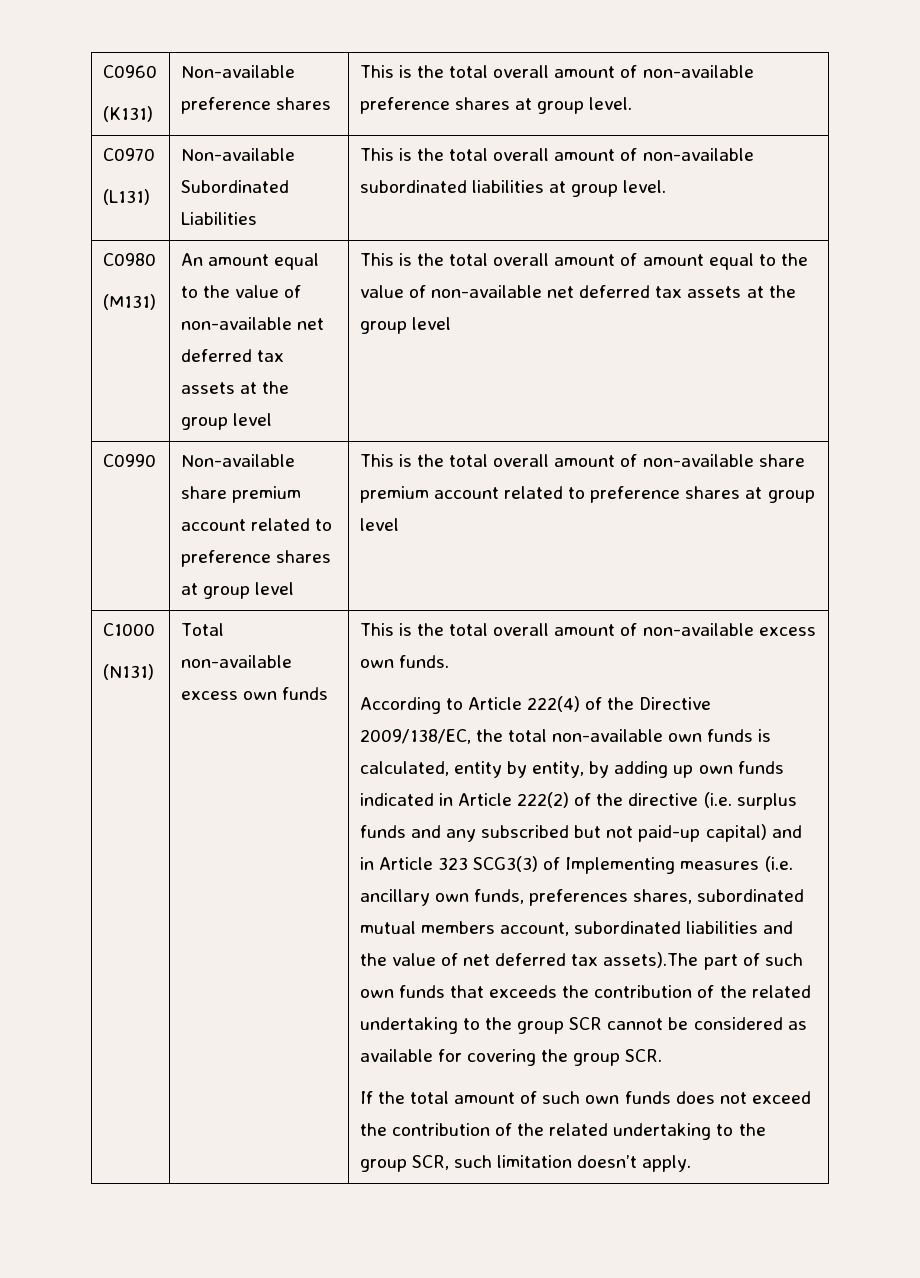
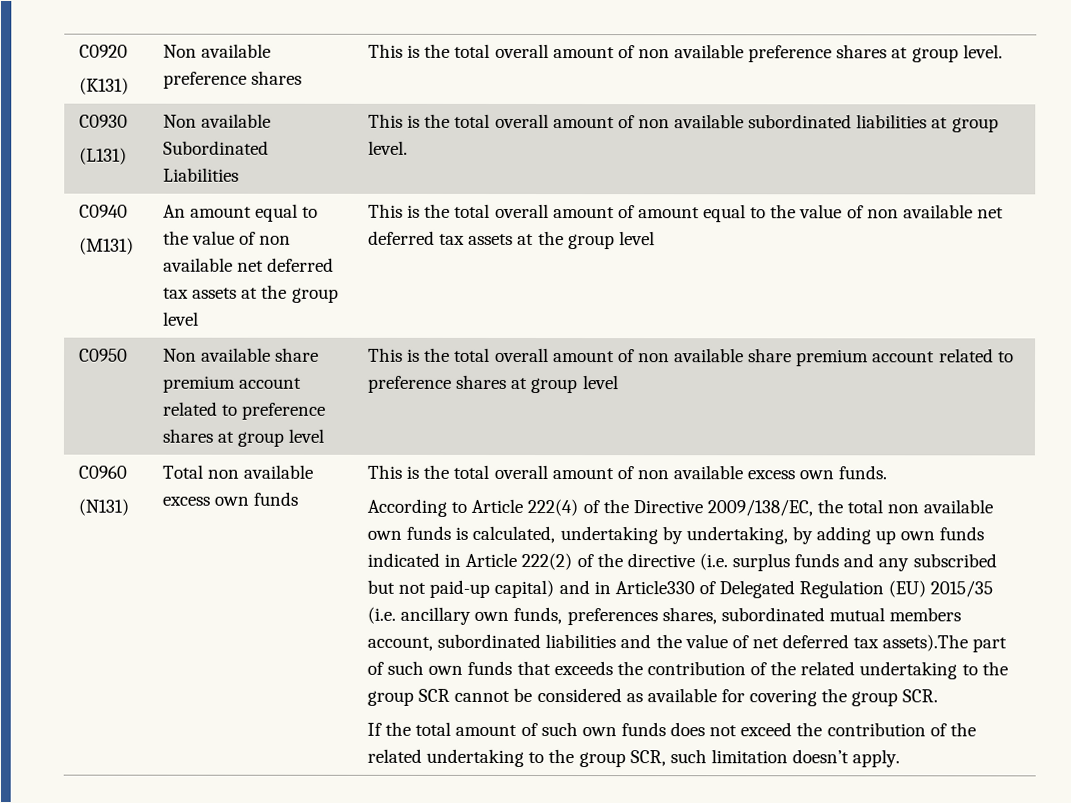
[102,65,157,78] C0960 -> [78,44,128,58] C0920
[180,65,295,78] Non-available -> [162,43,272,58] Non available
[642,65,754,78] non-available -> [637,44,745,59] non available
[102,148,155,161] C0970 -> [78,114,128,128] C0930
[180,148,295,161] Non-available -> [162,113,272,128] Non available
[642,148,754,161] non-available -> [637,114,745,129] non available
[102,253,156,266] C0980 -> [78,204,128,218] C0940
[180,317,292,330] non-available -> [259,235,292,245] [162,257,233,272] non available
[430,285,542,298] non-available -> [866,204,973,219] non available
[102,454,156,467] [180,454,295,467] C0990 | Non-available -> [78,348,128,362] [162,347,272,362] C0950 | Non available
[642,454,754,467] non-available -> [637,348,745,363] non available
[102,623,155,636] C1000 -> [77,465,127,479] C0960
[180,655,292,668] non-available -> [207,464,314,479] non available
[642,623,754,636] non-available -> [636,465,744,480] non available
[552,729,664,742] non-available -> [887,499,994,514] non available
[453,761,585,778] entity by entity, -> [559,526,788,545] undertaking by undertaking,
[378,856,760,874] Article 323 SCG3(3) of Implementing measures -> [614,580,994,599] Article330 of Delegated Regulation (EU) 2015/35

